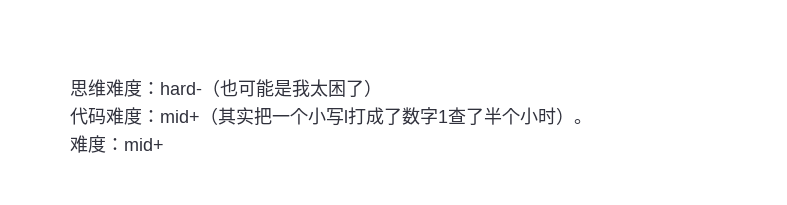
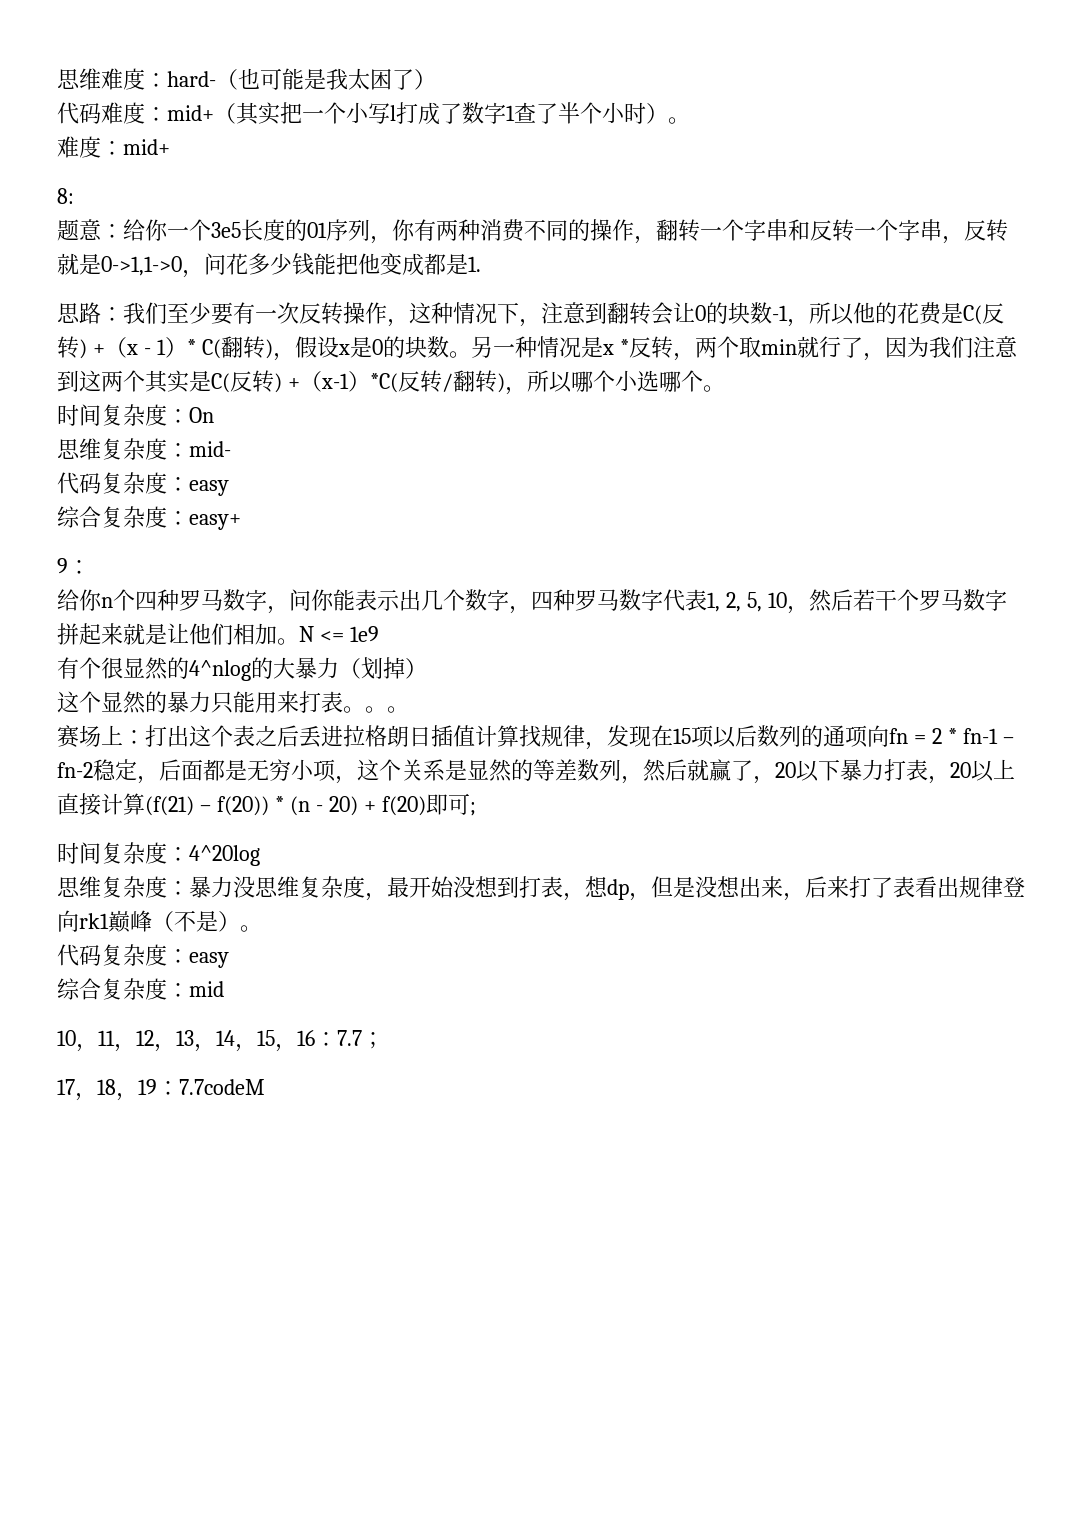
(164, 144) none -> [57,188,74,204] [57,219,1008,244] [57,253,481,278] [57,302,1004,327] [57,336,1018,361] [57,370,725,395] [57,404,214,426] [57,438,231,460] [57,472,229,496] [57,506,241,530] [57,558,90,574] [57,589,1007,614] [57,623,379,645] [57,657,427,681] [57,691,409,714] [57,725,1014,750] [57,759,1015,784] [57,793,476,816] [57,842,260,866] [57,876,1025,901] [57,910,262,933] [57,944,229,968] [57,978,224,1000] [57,1030,384,1052] [57,1079,265,1101] // 8: // 题意：给你一个3e5长度的01序列，你有两种消费不同的操作，翻转一个字串和反转一个字串，反转就是0->1,1->0，问花多少钱能把他变成都是1. // 思路：我们至少要有一次反转操作，这种情况下，注意到翻转会让0的块数-1，所以他的花费是C(反转) +（x - 1）* C(翻转)，假设x是0的块数。另一种情况是x *反转，两个取min就行了，因为我们注意到这两个其实是C(反转) +（x-1）*C(反转/翻转)，所以哪个小选哪个。 // 时间复杂度：On // 思维复杂度：mid- // 代码复杂度：easy // 综合复杂度：easy+ // 9： // 给你n个四种罗马数字，问你能表示出几个数字，四种罗马数字代表1, 2, 5, 10，然后若干个罗马数字拼起来就是让他们相加。N <= 1e9 // 有个很显然的4^nlog的大暴力（划掉） // 这个显然的暴力只能用来打表。。。 // 赛场上：打出这个表之后丢进拉格朗日插值计算找规律，发现在15项以后数列的通项向fn = 2 * fn-1 – fn-2稳定，后面都是无穷小项，这个关系是显然的等差数列，然后就赢了，20以下暴力打表，20以上直接计算(f(21) – f(20)) * (n - 20) + f(20)即可; // 时间复杂度：4^20log // 思维复杂度：暴力没思维复杂度，最开始没想到打表，想dp，但是没想出来，后来打了表看出规律登向rk1巅峰（不是）。 // 代码复杂度：easy // 综合复杂度：mid // 10，11，12，13，14，15，16：7.7； // 17，18，19：7.7codeM

